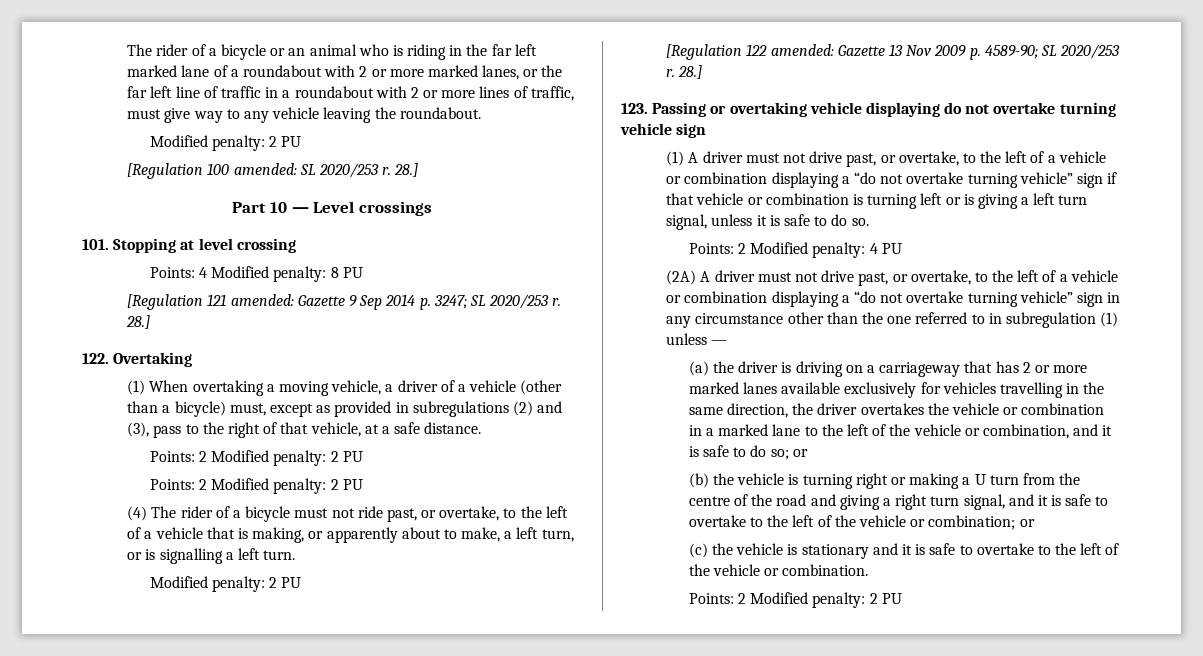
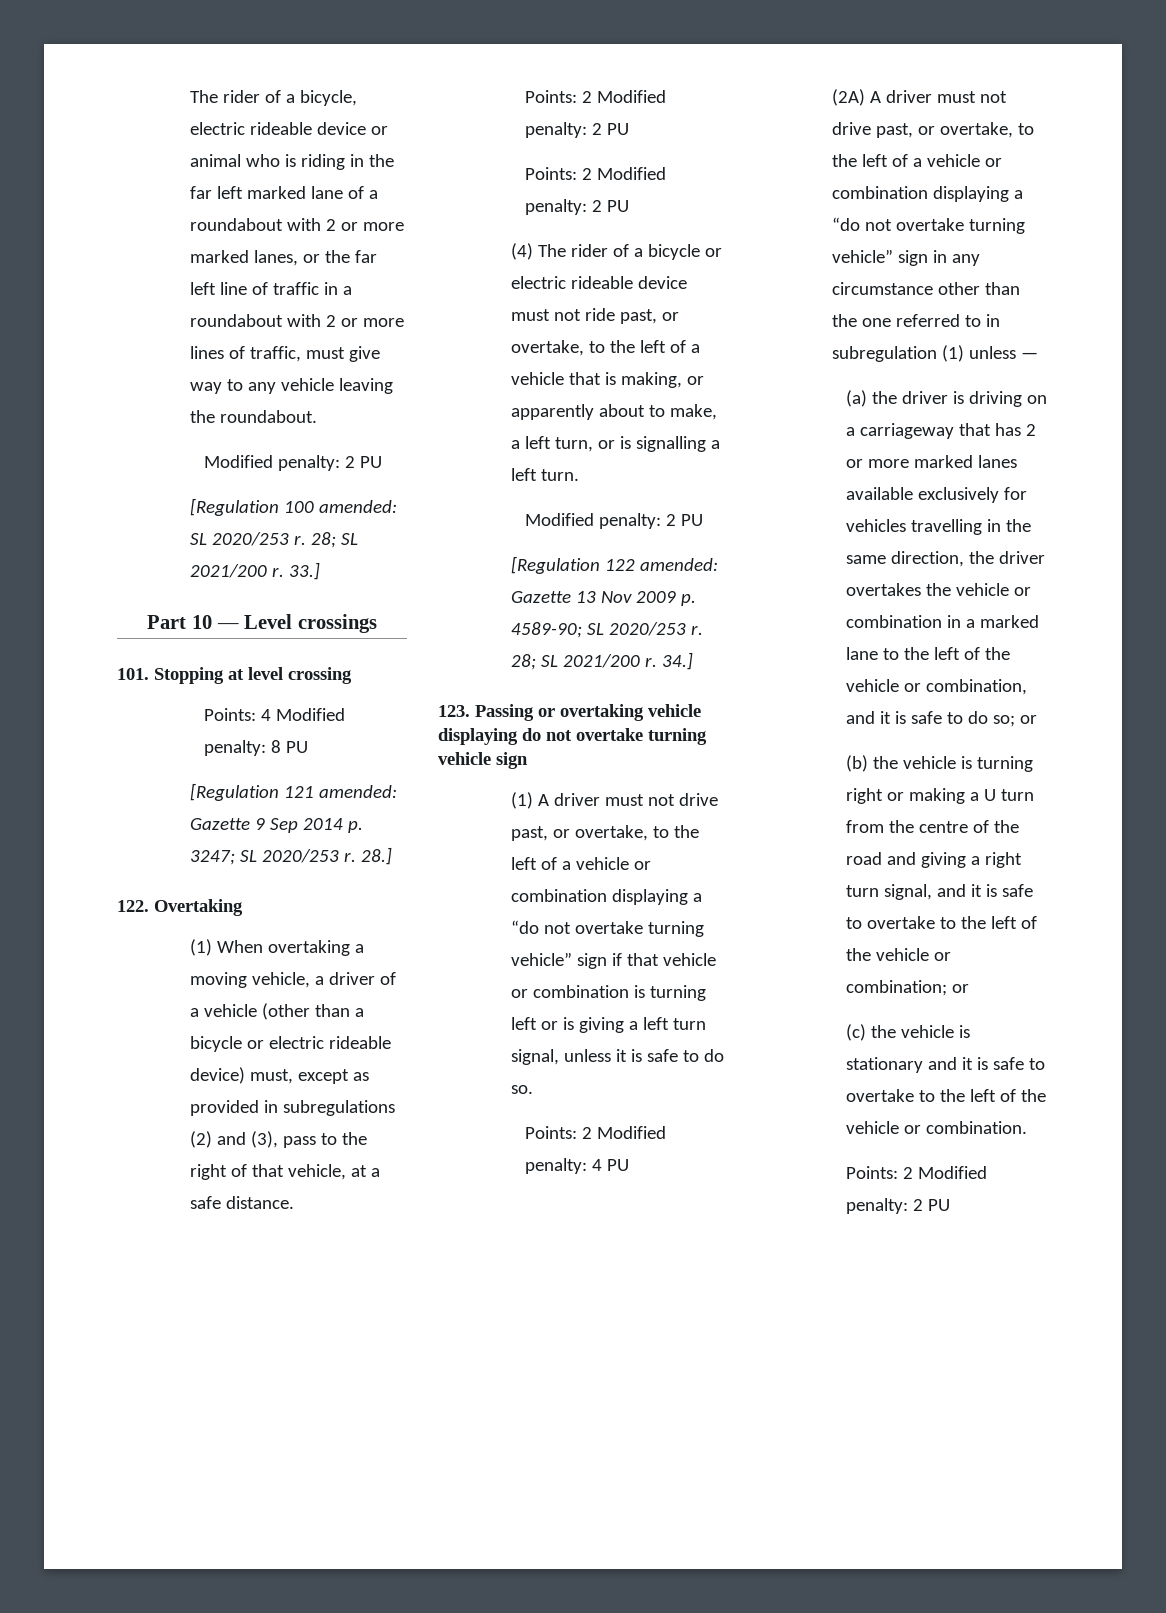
[127,44,306,60] The rider of a bicycle or an -> [190,90,358,106] [190,122,389,135] The rider of a bicycle, electric rideable device or
[394,163,419,177] 28.] -> [311,532,359,548] [190,562,321,580] 28; SL 2021/200 r. 33.]
[174,401,226,417] bicycle) -> [190,1036,392,1052] [190,1067,246,1084] bicycle or electric rideable device)
(291, 514) none -> [705,248,723,257] [511,276,688,289] or electric rideable device
[678,65,703,79] 28.] -> [511,652,694,670] 28; SL 2021/200 r. 34.]

